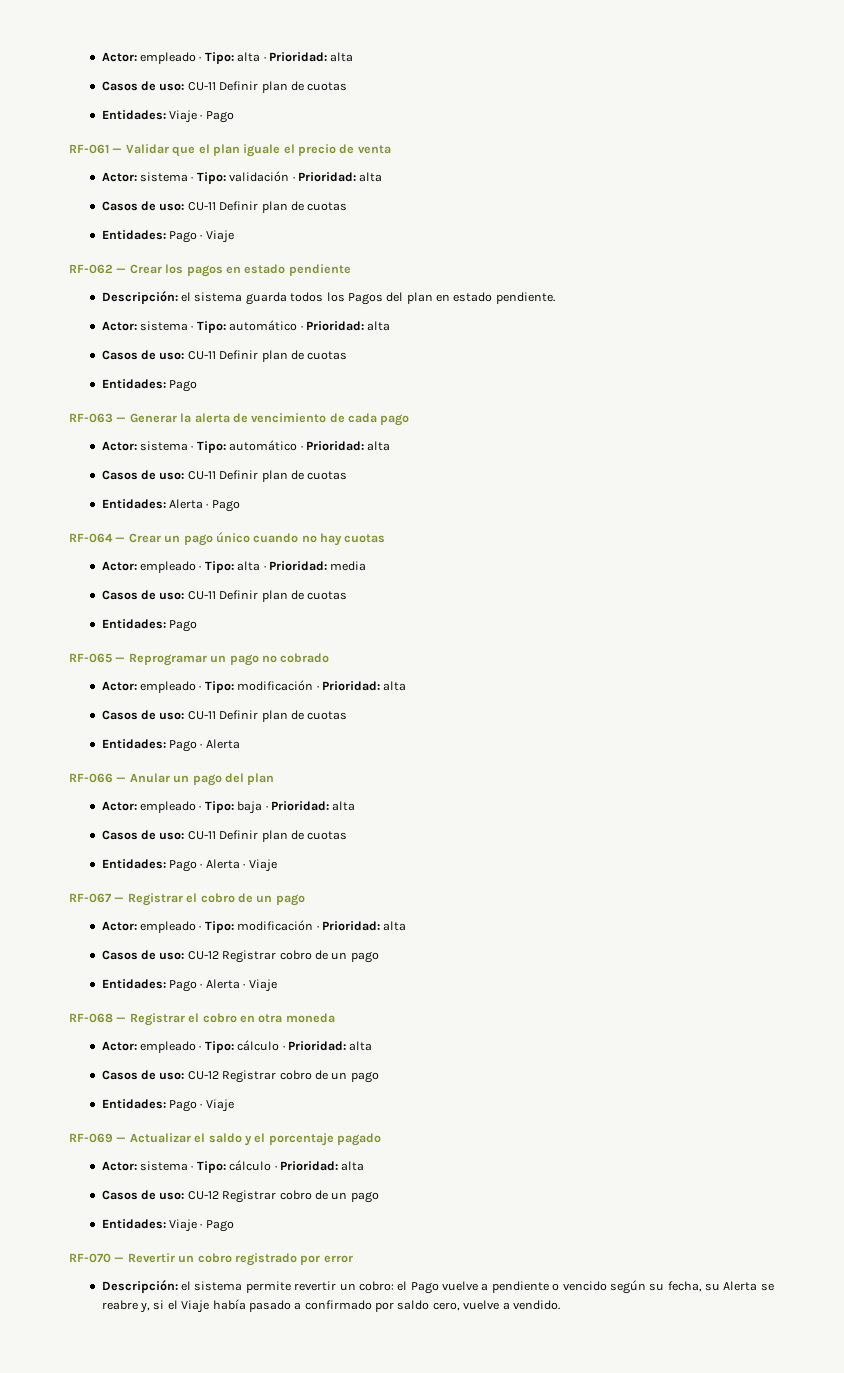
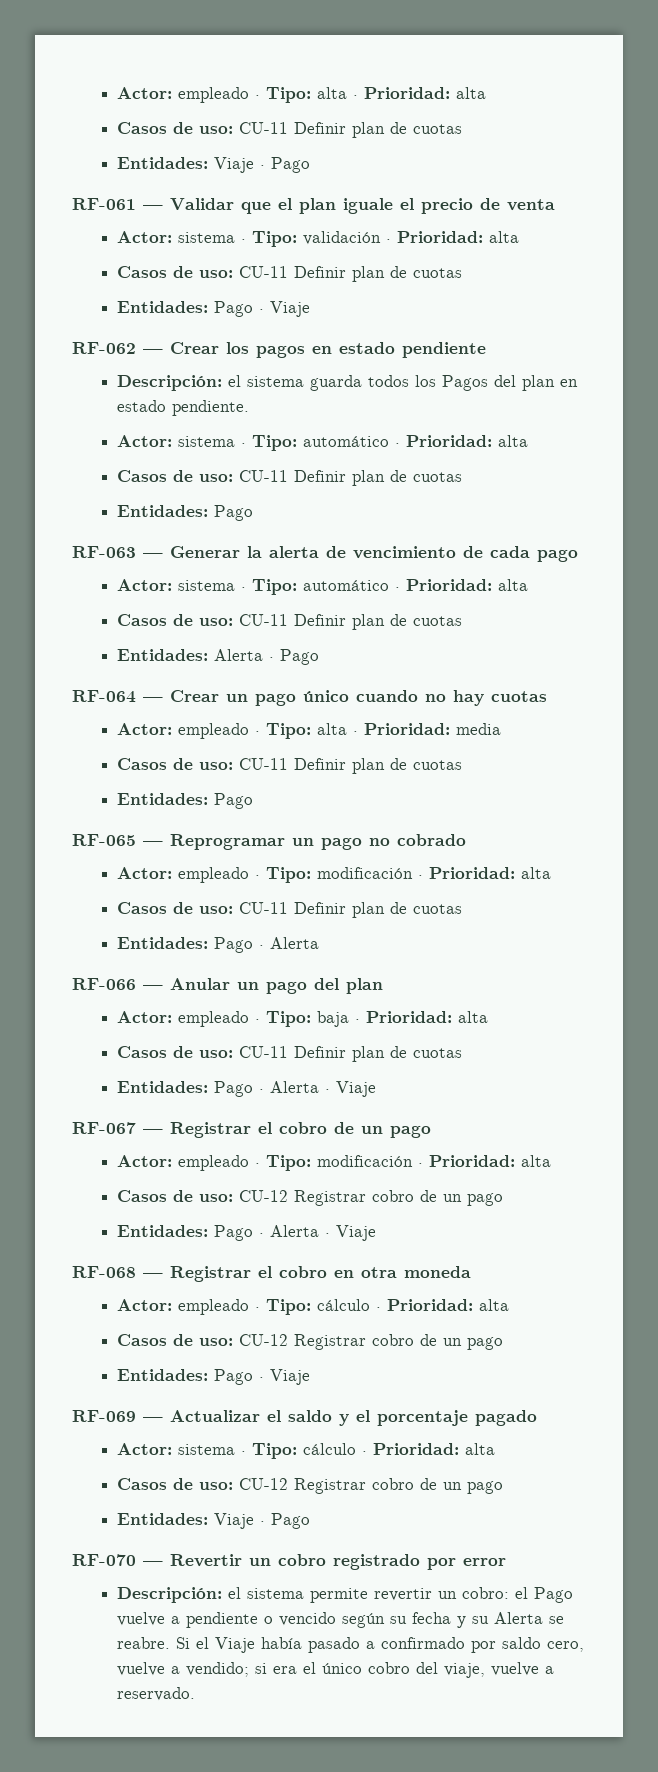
[667,1281,702,1292] fecha, -> [412,1612,467,1628] fecha y
[101,1300,165,1313] reabre y, si -> [117,1637,191,1649] reabre. Si
[512,1300,560,1310] vendido. -> [186,1662,555,1678] [117,1687,196,1701] vendido; si era el único cobro del viaje, vuelve a reservado.

